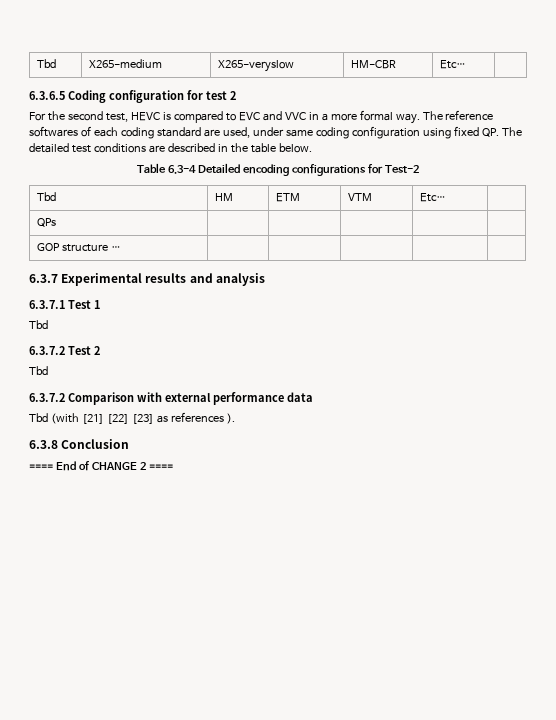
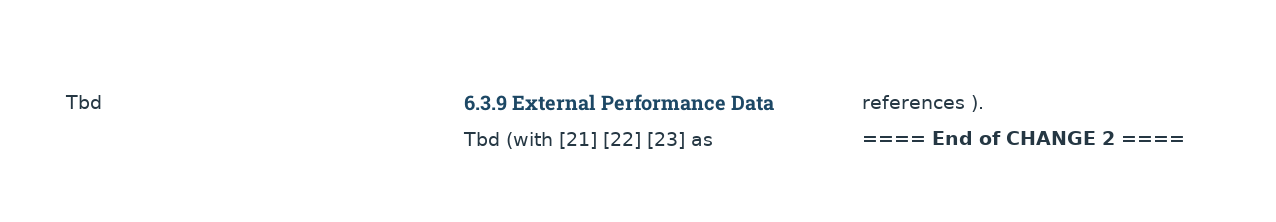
[37,59,57,68] [89,59,163,68] [218,60,295,72] [351,60,397,69] [440,60,467,69] [29,90,236,103] [29,110,494,124] [29,126,522,139] [29,143,312,153] [137,163,419,176] [37,192,57,201] [215,193,234,201] [276,193,301,202] [348,193,373,201] [420,193,447,202] [37,218,57,227] [37,243,122,252] [29,273,265,286] [29,300,100,309] [29,320,48,329] [29,346,100,355] [29,366,48,375] [29,392,313,405] Tbd | X265-medium | X265-veryslow | HM-CBR | Etc… | // 6.3.6.5 Coding configuration for test 2 // For the second test, HEVC is compared to EVC and VVC in a more formal way. The reference softwares of each coding standard are used, under same coding configuration using fixed QP. The detailed test conditions are described in the table below. // Table 6.3-4 Detailed encoding configurations for Test-2 // Tbd | HM | ETM | VTM | Etc… | // QPs | | | | | // GOP structure … | | | | | // 6.3.7 Experimental results and analysis // 6.3.7.1 Test 1 // Tbd // 6.3.7.2 Test 2 // Tbd // 6.3.7.2 Comparison with external performance data -> [65,95,102,109] [464,94,775,111] Tbd // 6.3.9 External Performance Data
[29,439,130,449] // 6.3.8 Conclusion -> (984, 103) none

